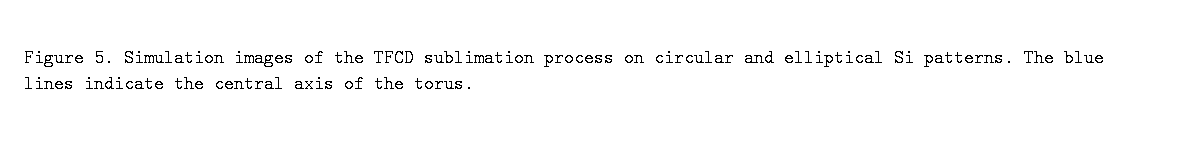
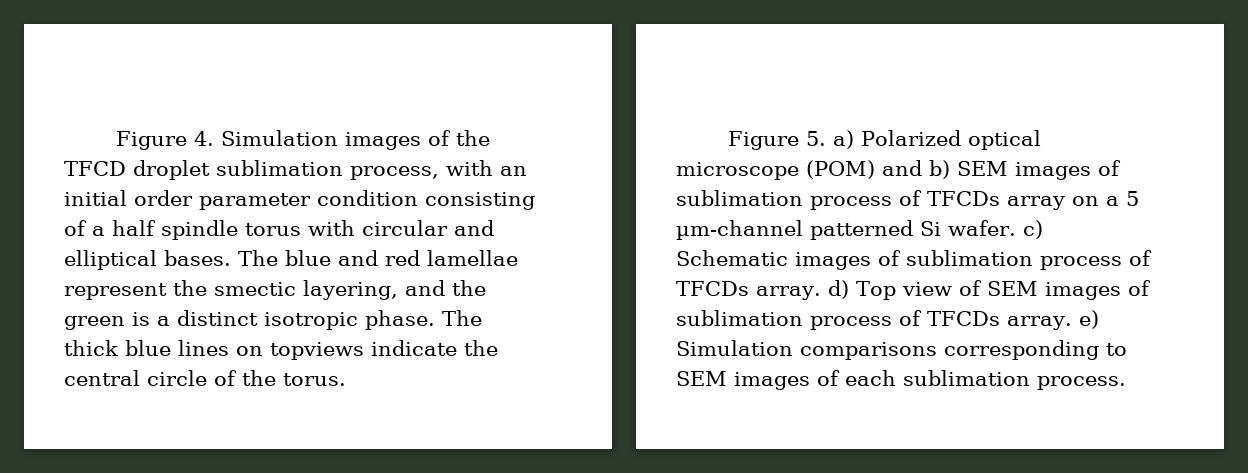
[24,49,114,67] Figure 5. -> [116,131,215,150] Figure 4.
[424,49,1104,67] [24,75,74,93] sublimation process on circular and elliptical Si patterns. The blue lines -> [133,160,527,180] [64,190,535,210] [64,220,494,240] [64,250,518,270] [64,280,486,300] [64,310,482,330] [64,340,364,360] droplet sublimation process, with an initial order parameter condition consisting of a half spindle torus with circular and elliptical bases. The blue and red lamellae represent the smectic layering, and the green is a distinct isotropic phase. The thick blue lines on topviews
[294,75,334,93] axis -> [147,370,207,386] circle
(474, 84) none -> [728,130,1042,150] [676,160,1121,180] [676,190,1139,210] [676,220,1043,240] [676,250,1152,270] [676,280,1151,300] [676,310,1099,330] [676,340,1127,360] [676,370,1126,390] // Figure 5. a) Polarized optical microscope (POM) and b) SEM images of sublimation process of TFCDs array on a 5 µm-channel patterned Si wafer. c) Schematic images of sublimation process of TFCDs array. d) Top view of SEM images of sublimation process of TFCDs array. e) Simulation comparisons corresponding to SEM images of each sublimation process.

